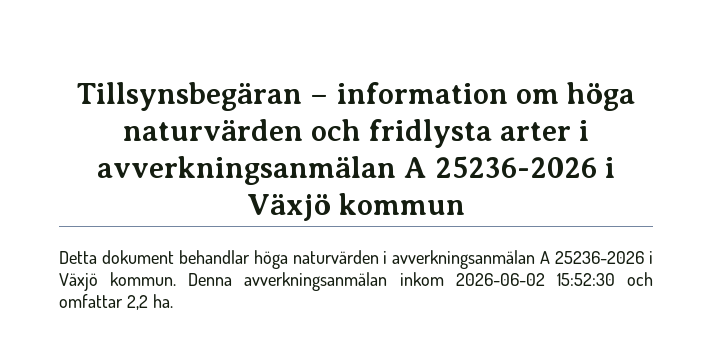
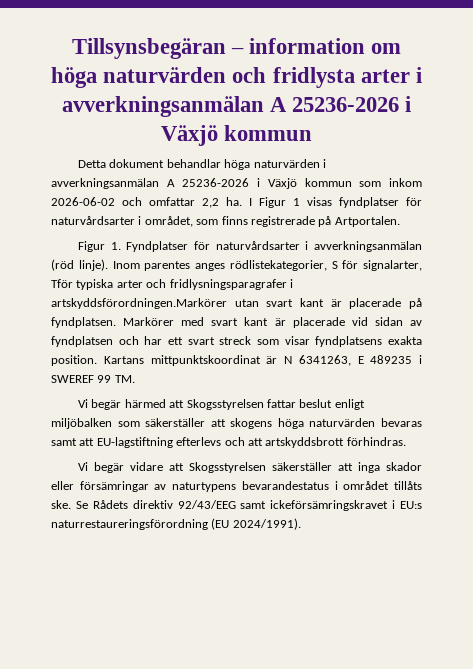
[110,272,388,291] kommun. Denna avverkningsanmälan -> [304,178,382,187] kommun som
[556,273,615,286] 15:52:30 -> (115, 201) none
(173, 301) none -> [249,197,422,208] [51,216,400,227] [78,241,422,252] [51,259,422,271] [51,279,293,290] [51,298,423,309] [51,317,422,328] [51,336,422,347] [51,355,422,366] [51,375,135,383] [78,399,365,410] [51,418,422,429] [51,437,406,448] [78,462,422,473] [51,481,423,492] [51,500,422,511] [51,518,301,530] I Figur 1 visas fyndplatser för naturvårdsarter i området, som finns registrerade på Artportalen. // Figur 1. Fyndplatser för naturvårdsarter i avverkningsanmälan (röd linje). Inom parentes anges rödlistekategorier, S för signalarter, Tför typiska arter och fridlysningsparagrafer i artskyddsförordningen.Markörer utan svart kant är placerade på fyndplatsen. Markörer med svart kant är placerade vid sidan av fyndplatsen och har ett svart streck som visar fyndplatsens exakta position. Kartans mittpunktskoordinat är N 6341263, E 489235 i SWEREF 99 TM. // Vi begär härmed att Skogsstyrelsen fattar beslut enligt miljöbalken som säkerställer att skogens höga naturvärden bevaras samt att EU-lagstiftning efterlevs och att artskyddsbrott förhindras. // Vi begär vidare att Skogsstyrelsen säkerställer att inga skador eller försämringar av naturtypens bevarandestatus i området tillåts ske. Se Rådets direktiv 92/43/EEG samt ickeförsämringskravet i EU:s naturrestaureringsförordning (EU 2024/1991).

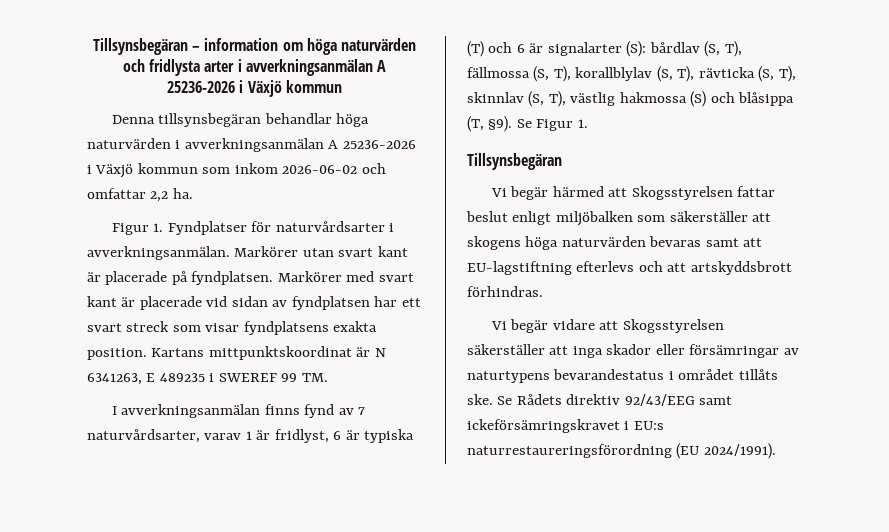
[78,159,165,168] Detta dokument -> [111,113,262,127] Denna tillsynsbegäran
[249,197,422,208] [51,216,400,227] I Figur 1 visas fyndplatser för naturvårdsarter i området, som finns registrerade på Artportalen. -> (193, 193) none
[314,241,422,252] [51,259,422,271] [51,279,293,290] [51,298,227,309] avverkningsanmälan (röd linje). Inom parentes anges rödlistekategorier, S för signalarter, Tför typiska arter och fridlysningsparagrafer i artskyddsförordningen.Markörer -> [87,246,299,260] avverkningsanmälan. Markörer
[118,336,139,345] och -> (370, 303) none
(135, 379) none -> [111,404,366,418] [87,429,415,443] [467,41,742,57] [467,66,796,82] [467,91,795,107] [467,116,588,132] [467,153,562,170] // I avverkningsanmälan finns fynd av 7 naturvårdsarter, varav 1 är fridlyst, 6 är typiska (T) och 6 är signalarter (S): bårdlav (S, T), fällmossa (S, T), korallblylav (S, T), rävticka (S, T), skinnlav (S, T), västlig hakmossa (S) och blåsippa (T, §9). Se Figur 1. // Tillsynsbegäran

